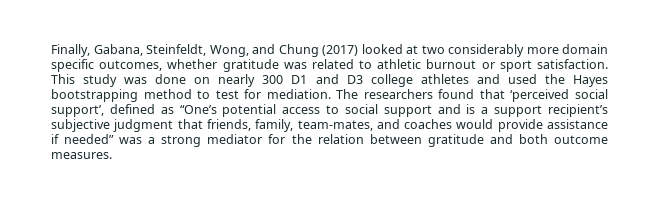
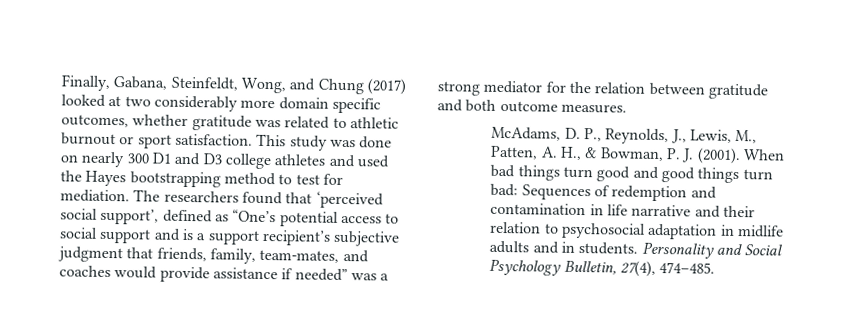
(112, 155) none -> [491,126,758,145] [490,145,785,165] [490,164,773,184] [490,183,717,202] [490,202,755,218] [490,221,784,240] [489,240,783,259] [489,258,716,277] // McAdams, D. P., Reynolds, J., Lewis, M., Patten, A. H., & Bowman, P. J. (2001). When bad things turn good and good things turn bad: Sequences of redemption and contamination in life narrative and their relation to psychosocial adaptation in midlife adults and in students. Personality and Social Psychology Bulletin, 27(4), 474–485.

